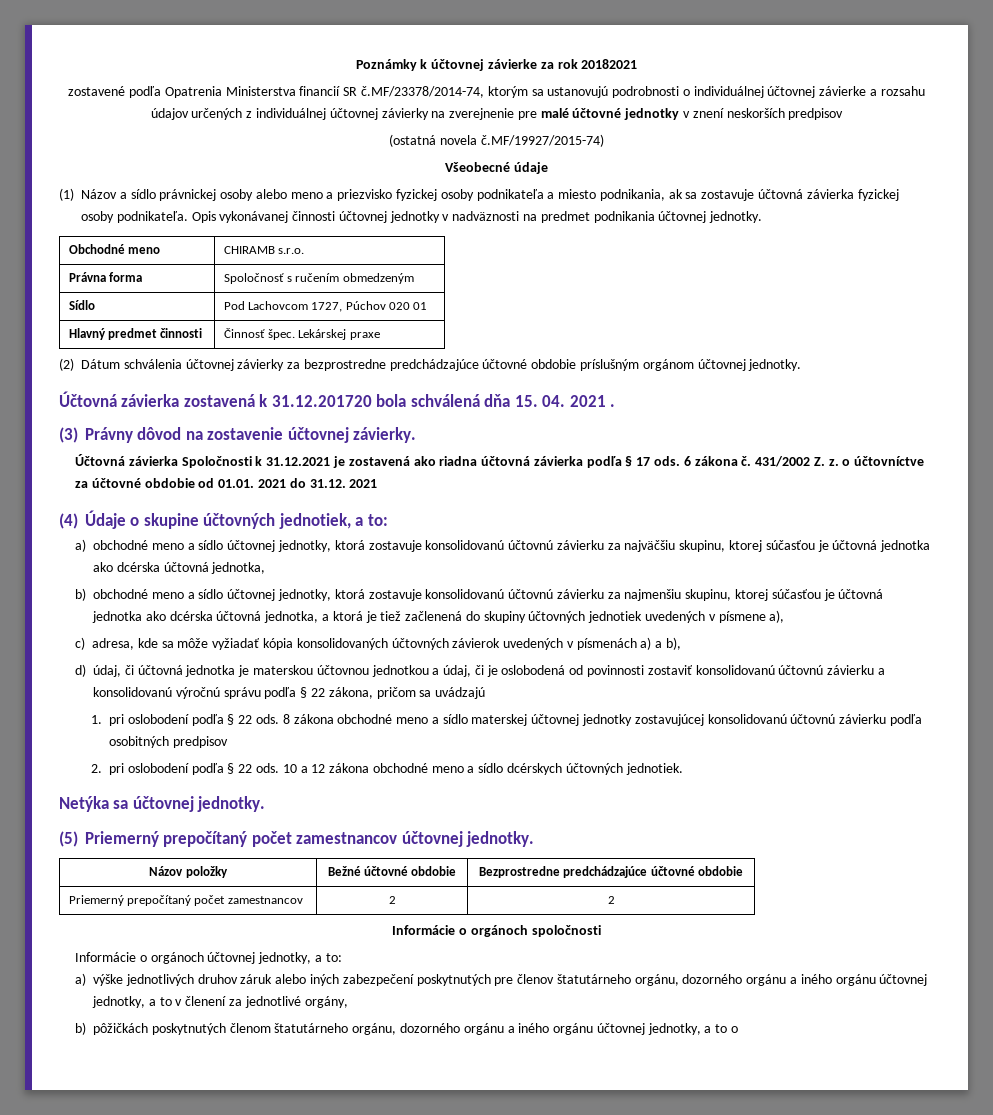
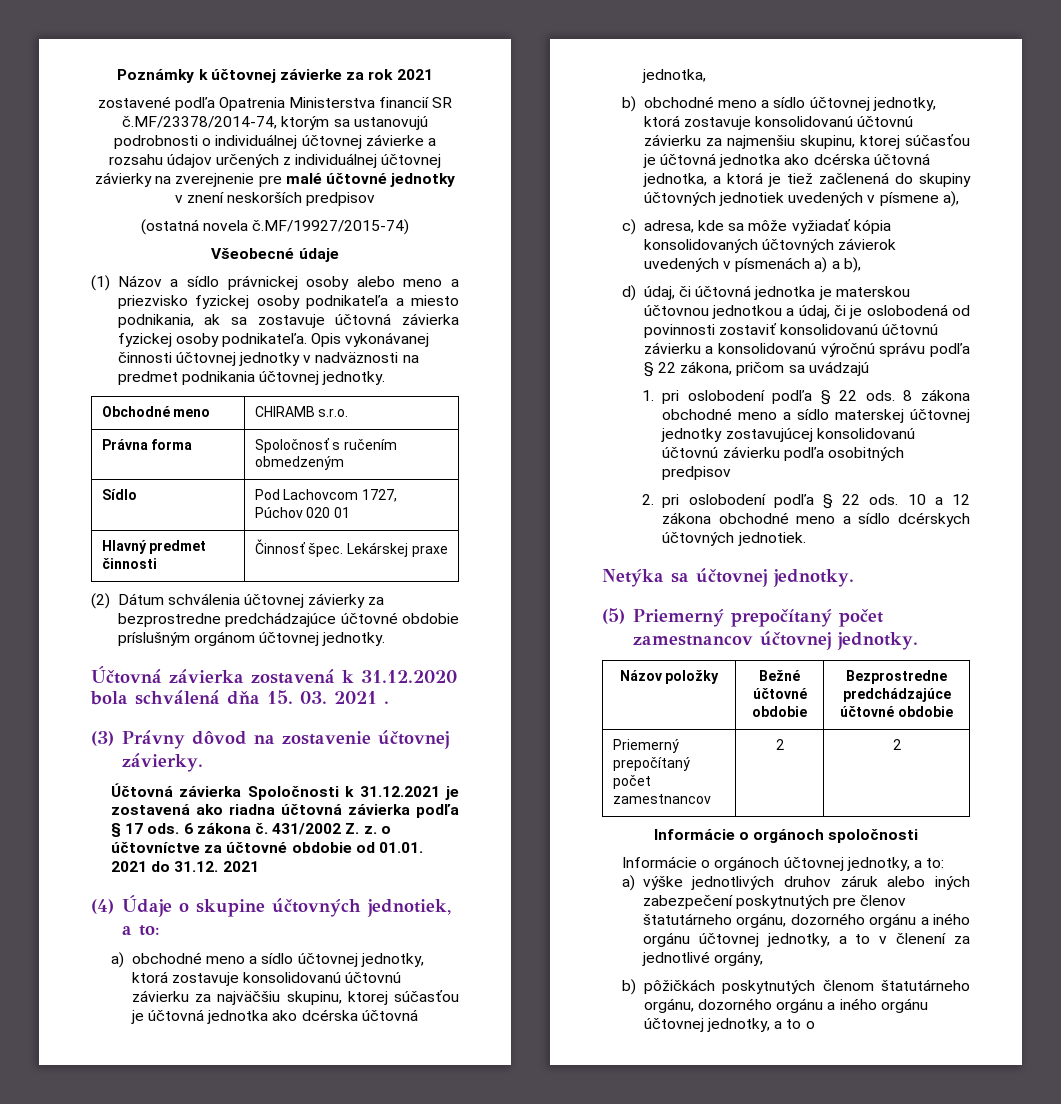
[581,59,638,69] 20182021 -> [396,69,433,80] 2021
[271,395,372,407] 31.12.201720 -> [361,670,457,683] 31.12.2020
[542,395,566,407] 04. -> [300,691,327,704] 03.

